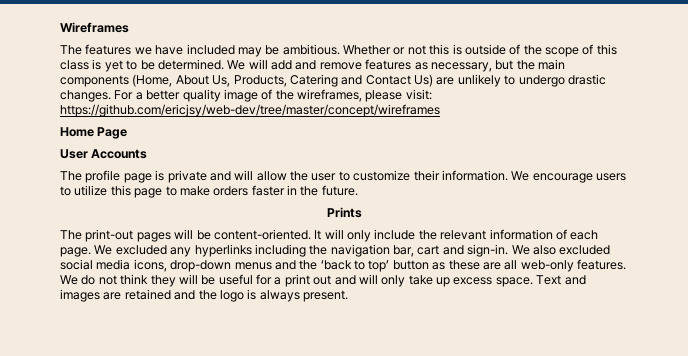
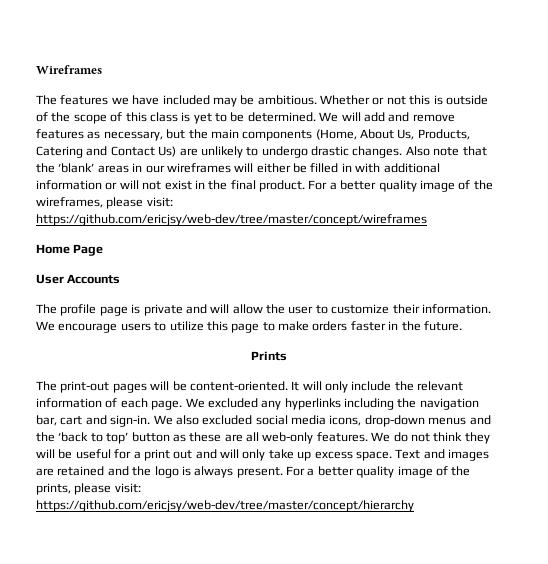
(111, 96) none -> [405,146,487,156] [36,163,440,173] [36,180,305,192] Also note that the ‘blank’ areas in our wireframes will either be filled in with additional information or will not exist in the final product.
(348, 296) none -> [286,466,471,478] [36,483,141,495] [36,500,414,512] For a better quality image of the prints, please visit: https://github.com/ericjsy/web-dev/tree/master/concept/hierarchy

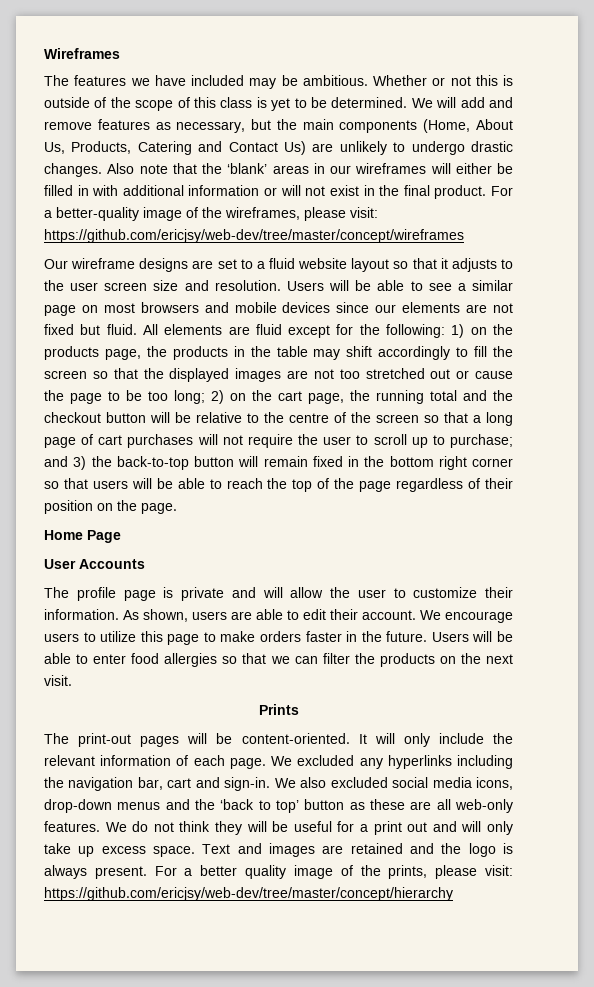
[340,180,417,192] better quality -> [56,207,139,221] better-quality
(427, 220) none -> [44,258,514,272] [44,280,513,291] [44,302,514,316] [44,324,514,338] [44,346,514,360] [44,368,513,382] [44,390,513,404] [44,412,513,426] [44,434,513,448] [44,456,513,470] [44,478,513,492] [44,500,177,514] // Our wireframe designs are set to a fluid website layout so that it adjusts to the user screen size and resolution. Users will be able to see a similar page on most browsers and mobile devices since our elements are not fixed but fluid. All elements are fluid except for the following: 1) on the products page, the products in the table may shift accordingly to fill the screen so that the displayed images are not too stretched out or cause the page to be too long; 2) on the cart page, the running total and the checkout button will be relative to the centre of the screen so that a long page of cart purchases will not require the user to scroll up to purchase; and 3) the back-to-top button will remain fixed in the bottom right corner so that users will be able to reach the top of the page regardless of their position on the page.
(491, 309) none -> [123,609,416,622] As shown, users are able to edit their account.
(462, 326) none -> [431,631,513,642] [44,653,513,667] [44,675,72,686] Users will be able to enter food allergies so that we can filter the products on the next visit.

